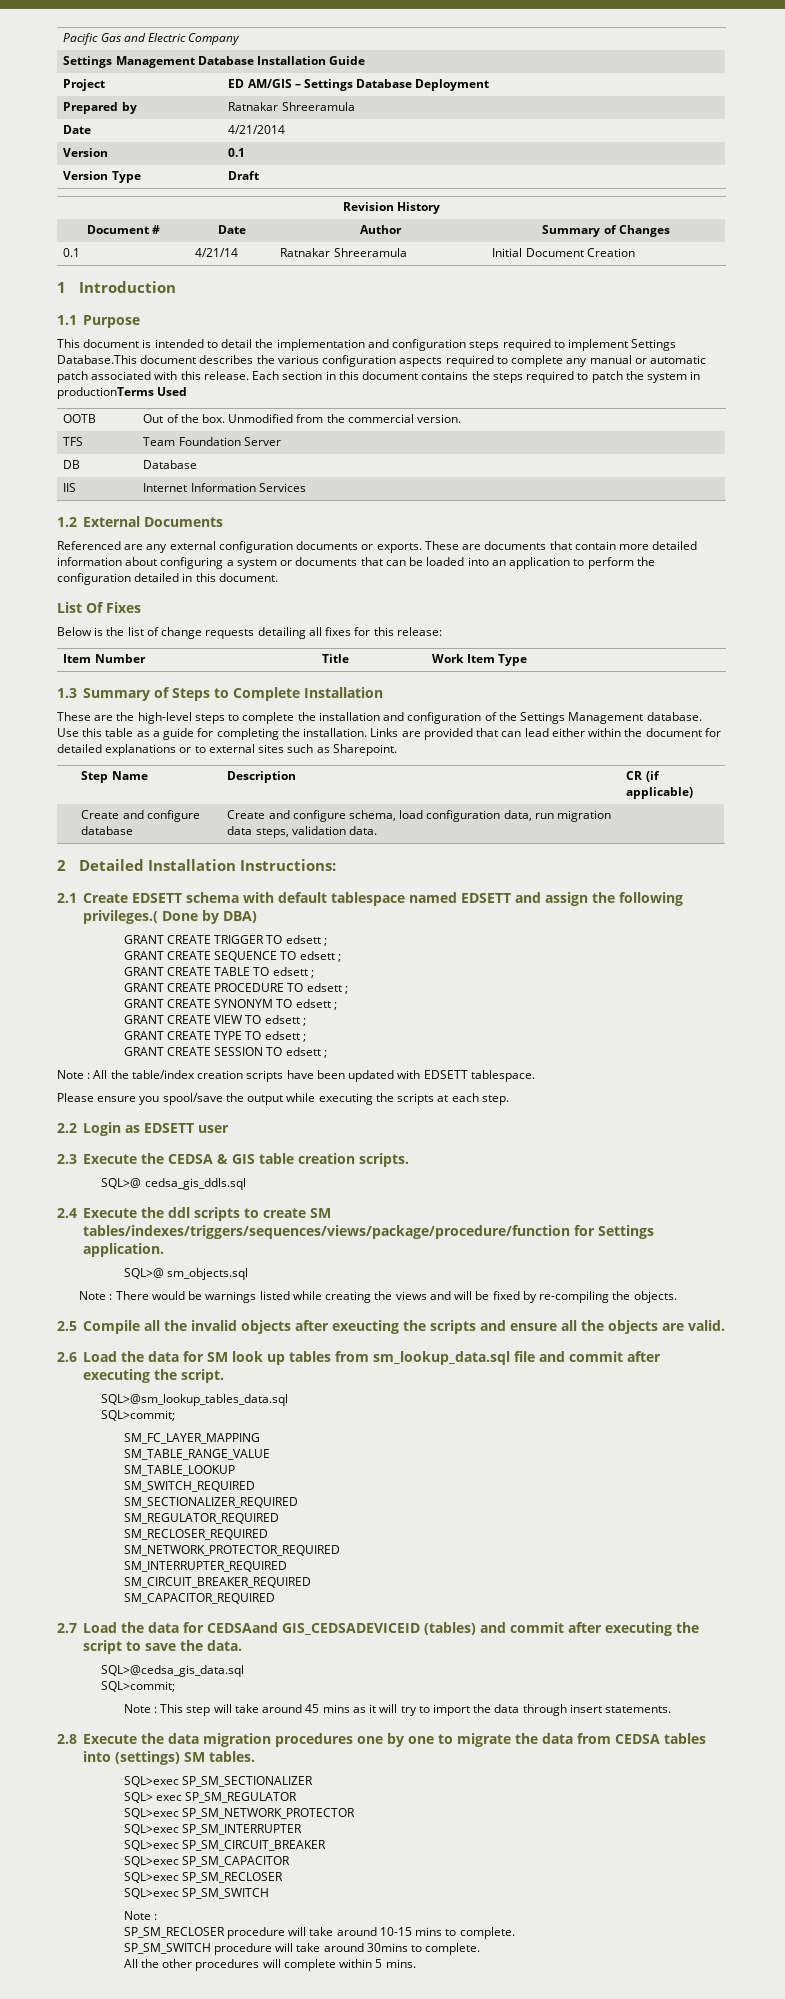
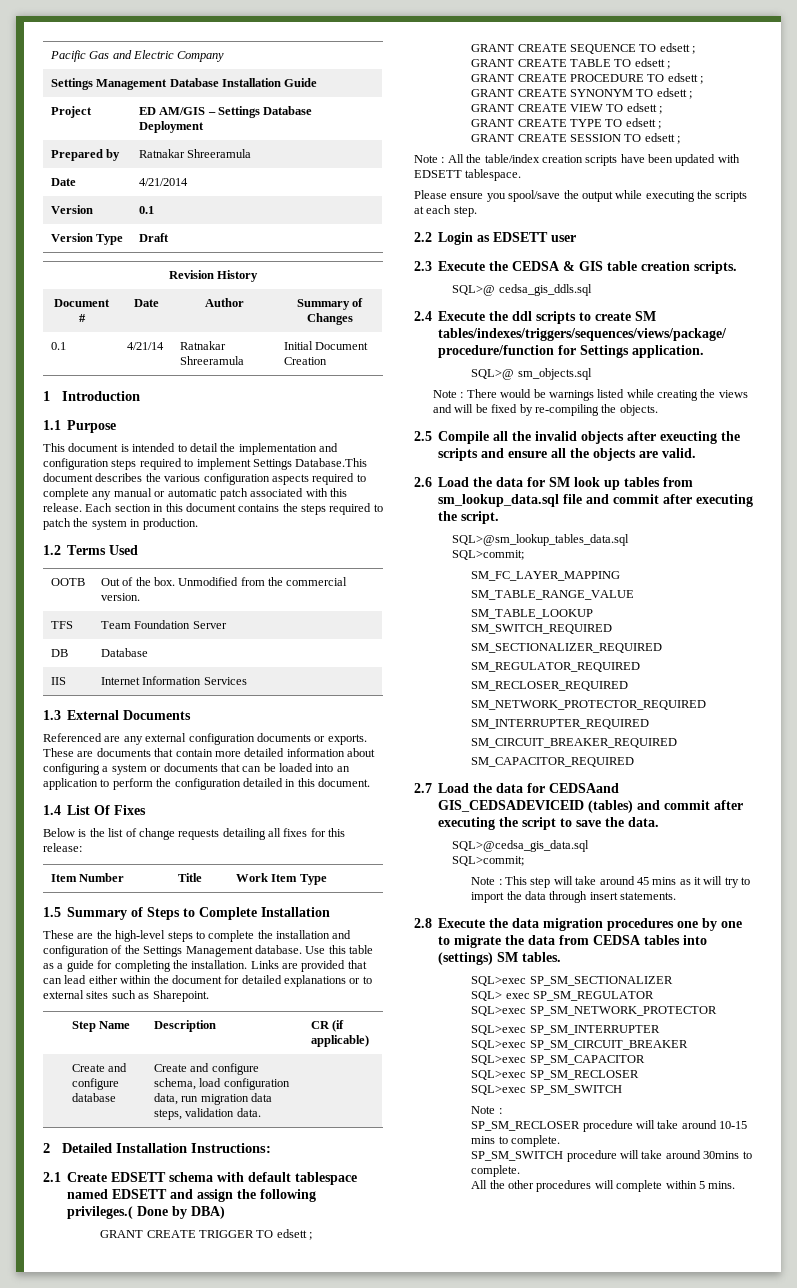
[57,387,154,399] productionTerms -> [142,518,198,530] [43,545,107,555] production. // 1.2 Terms
[57,517,77,527] 1.2 -> [43,710,61,720] 1.3
(278, 577) none -> [43,805,61,815] 1.4
[57,688,77,698] 1.3 -> [43,907,61,917] 1.5

